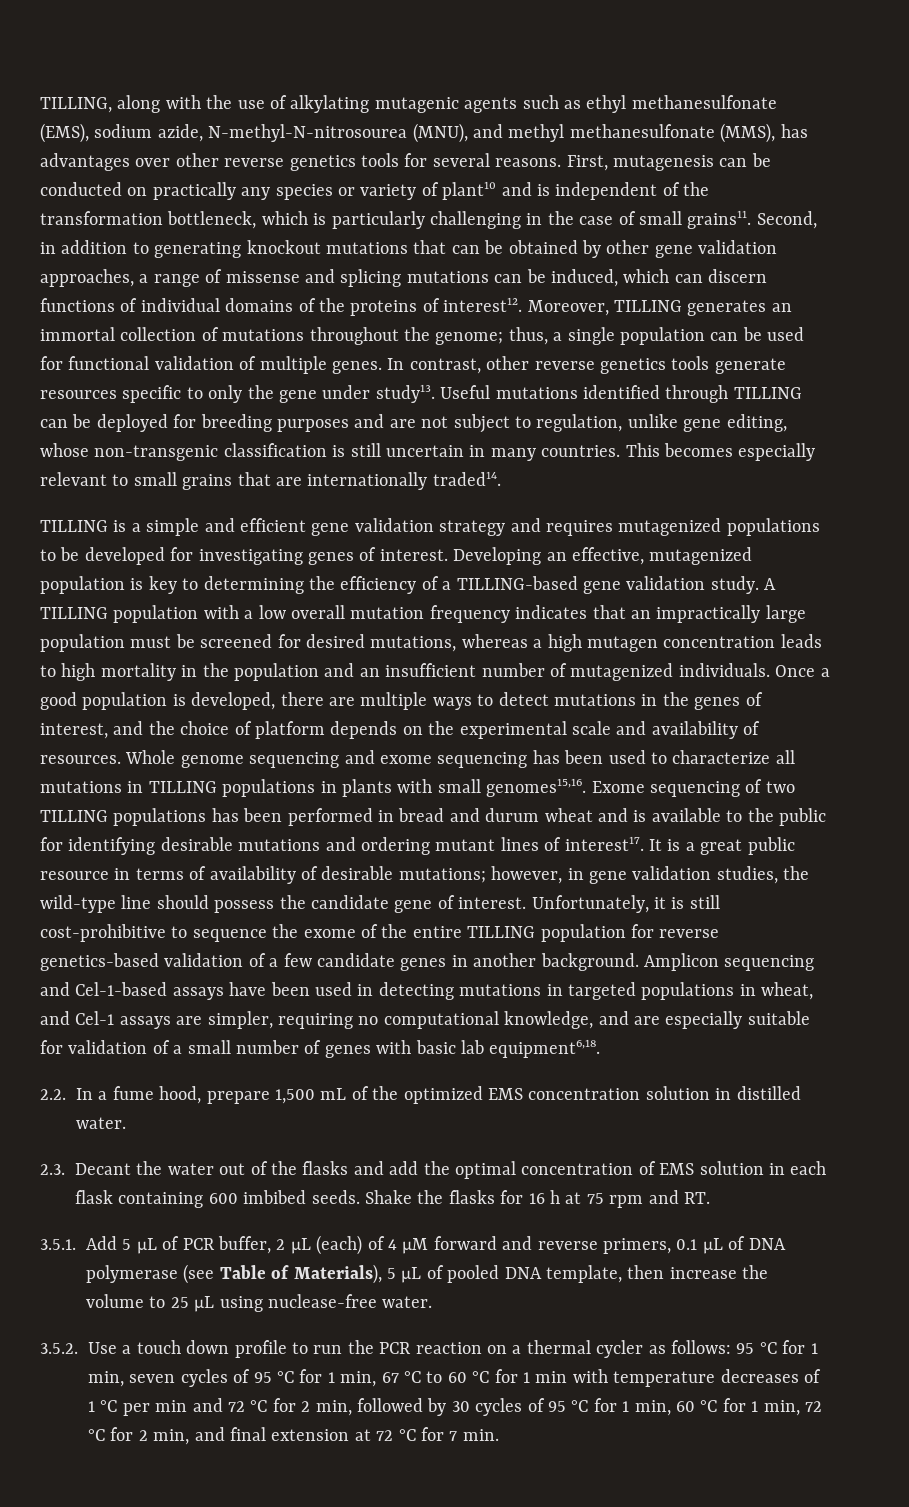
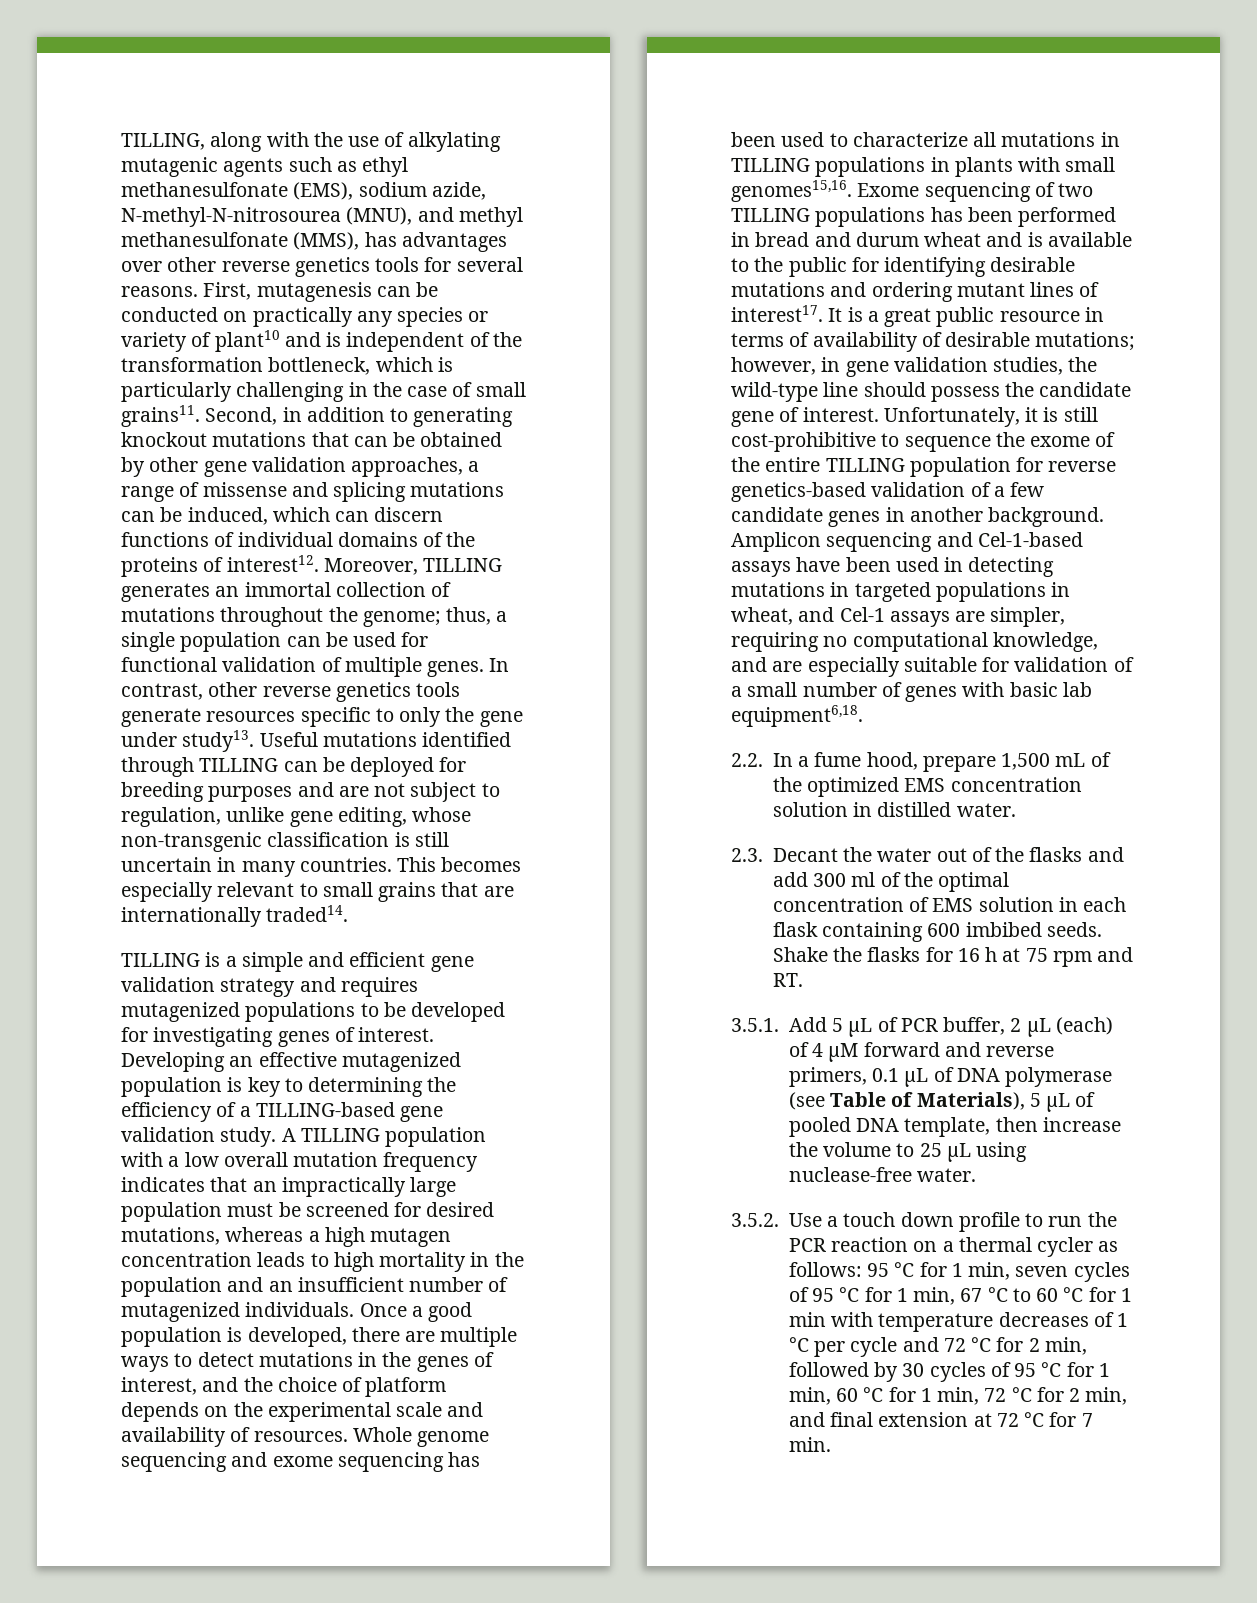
[571,547,644,565] effective, -> [258,1052,337,1067] effective
(419, 1168) none -> [813,872,901,887] 300 ml of
[155,1400,188,1412] min -> [850,1337,898,1357] cycle

